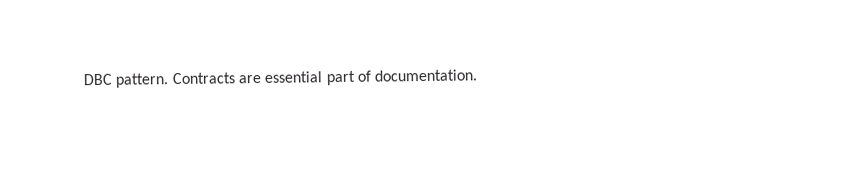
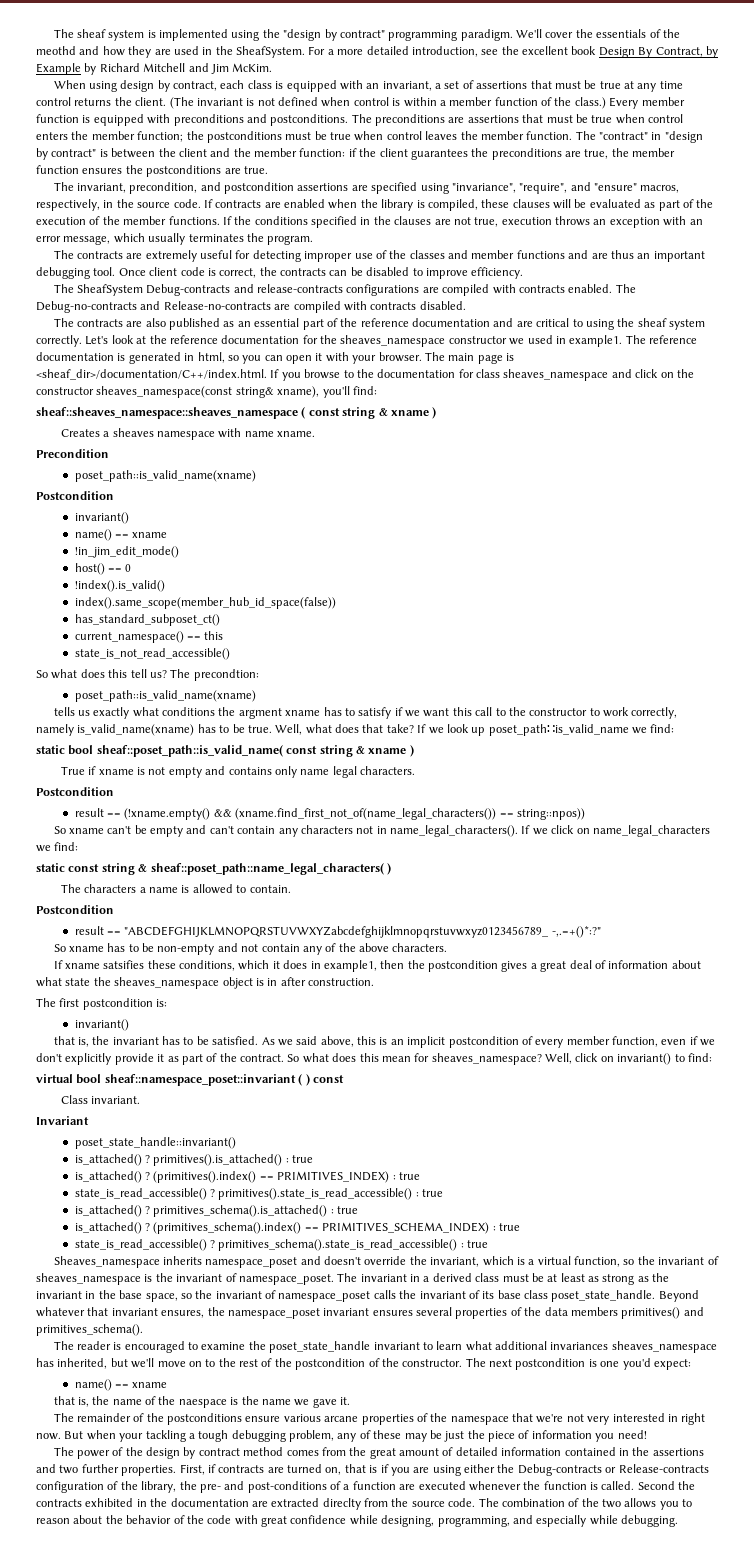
[83,69,478,88] DBC pattern. Contracts are essential part of documentation. -> [53,29,680,41] [36,46,718,58] [36,63,273,75] [53,80,683,92] [36,97,685,109] [36,114,683,126] [36,131,703,143] [36,148,676,160] [36,165,268,177] [53,182,680,194] [36,199,714,211] [36,216,703,228] [36,233,314,245] [53,250,705,262] [36,267,524,279] [53,284,636,296] [36,301,466,313] [53,318,706,330] [36,335,697,347] [36,352,514,364] [36,369,694,381] [36,386,377,398] [36,407,437,419] [60,428,316,440] [36,449,109,458] [74,470,256,482] [36,491,114,500] [74,512,129,524] [74,529,168,541] [74,546,179,558] [74,563,132,575] [74,580,165,592] [74,597,336,609] [74,614,220,626] [74,631,224,643] [74,648,230,660] [36,669,259,681] [74,690,256,702] [53,707,678,719] [36,724,675,736] [36,745,414,757] [60,766,416,778] [36,787,114,796] [74,808,585,820] [53,825,710,837] [36,842,79,852] [36,863,391,875] [60,884,291,894] [36,905,114,914] [74,926,601,938] [53,943,448,955] [53,960,701,972] [36,977,374,989] [36,998,168,1010] [74,1019,129,1031] [53,1036,716,1048] [36,1053,712,1065] [36,1074,344,1086] [60,1095,141,1104] [36,1116,89,1125] [74,1137,236,1149] [74,1154,314,1166] [74,1171,420,1183] [74,1188,444,1200] [74,1205,359,1217] [74,1222,520,1234] [74,1239,489,1251] [53,1256,719,1268] [36,1273,670,1285] [36,1290,699,1302] [36,1307,704,1319] [36,1324,143,1336] [53,1341,717,1353] [36,1358,691,1370] [74,1379,168,1391] [53,1396,351,1408] [53,1413,706,1425] [36,1430,647,1442] [53,1447,704,1459] [36,1464,709,1476] [36,1481,696,1493] [36,1498,693,1510] [36,1515,678,1527] The sheaf system is implemented using the "design by contract" programming paradigm. We'll cover the essentials of the meothd and how they are used in the SheafSystem. For a more detailed introduction, see the excellent book Design By Contract, by Example by Richard Mitchell and Jim McKim. // When using design by contract, each class is equipped with an invariant, a set of assertions that must be true at any time control returns the client. (The invariant is not defined when control is within a member function of the class.) Every member function is equipped with preconditions and postconditions. The preconditions are assertions that must be true when control enters the member function; the postconditions must be true when control leaves the member function. The "contract" in "design by contract" is between the client and the member function: if the client guarantees the preconditions are true, the member function ensures the postconditions are true. // The invariant, precondition, and postcondition assertions are specified using "invariance", "require", and "ensure" macros, respectively, in the source code. If contracts are enabled when the library is compiled, these clauses will be evaluated as part of the execution of the member functions. If the conditions specified in the clauses are not true, execution throws an exception with an error message, which usually terminates the program. // The contracts are extremely useful for detecting improper use of the classes and member functions and are thus an important debugging tool. Once client code is correct, the contracts can be disabled to improve efficiency. // The SheafSystem Debug-contracts and release-contracts configurations are compiled with contracts enabled. The Debug-no-contracts and Release-no-contracts are compiled with contracts disabled. // The contracts are also published as an essential part of the reference documentation and are critical to using the sheaf system correctly. Let's look at the reference documentation for the sheaves_namespace constructor we used in example1. The reference documentation is generated in html, so you can open it with your browser. The main page is <sheaf_dir>/documentation/C++/index.html. If you browse to the documentation for class sheaves_namespace and click on the constructor sheaves_namespace(const string& xname), you'll find: // sheaf::sheaves_namespace::sheaves_namespace ( const string & xname ) // Creates a sheaves namespace with name xname. // Precondition // poset_path::is_valid_name(xname) // Postcondition // invariant() // name() == xname // !in_jim_edit_mode() // host() == 0 // !index().is_valid() // index().same_scope(member_hub_id_space(false)) // has_standard_subposet_ct() // current_namespace() == this // state_is_not_read_accessible() // So what does this tell us? The precondtion: // poset_path::is_valid_name(xname) // tells us exactly what conditions the argment xname has to satisfy if we want this call to the constructor to work correctly, namely is_valid_name(xname) has to be true. Well, what does that take? If we look up poset_path∷is_valid_name we find: // static bool sheaf::poset_path::is_valid_name( const string & xname ) // True if xname is not empty and contains only name legal characters. // Postcondition // result == (!xname.empty() && (xname.find_first_not_of(name_legal_characters()) == string::npos)) // So xname can't be empty and can't contain any characters not in name_legal_characters(). If we click on name_legal_characters we find: // static const string & sheaf::poset_path::name_legal_characters( ) // The characters a name is allowed to contain. // Postcondition // result == "ABCDEFGHIJKLMNOPQRSTUVWXYZabcdefghijklmnopqrstuvwxyz0123456789_ -,.=+()*:?" // So xname has to be non-empty and not contain any of the above characters. // If xname satsifies these conditions, which it does in example1, then the postcondition gives a great deal of information about what state the sheaves_namespace object is in after construction. // The first postcondition is: // invariant() // that is, the invariant has to be satisfied. As we said above, this is an implicit postcondition of every member function, even if we don't explicitly provide it as part of the contract. So what does this mean for sheaves_namespace? Well, click on invariant() to find: // virtual bool sheaf::namespace_poset::invariant ( ) const // Class invariant. // Invariant // poset_state_handle::invariant() // is_attached() ? primitives().is_attached() : true // is_attached() ? (primitives().index() == PRIMITIVES_INDEX) : true // state_is_read_accessible() ? primitives().state_is_read_accessible() : true // is_attached() ? primitives_schema().is_attached() : true // is_attached() ? (primitives_schema().index() == PRIMITIVES_SCHEMA_INDEX) : true // state_is_read_accessible() ? primitives_schema().state_is_read_accessible() : true // Sheaves_namespace inherits namespace_poset and doesn't override the invariant, which is a virtual function, so the invariant of sheaves_namespace is the invariant of namespace_poset. The invariant in a derived class must be at least as strong as the invariant in the base space, so the invariant of namespace_poset calls the invariant of its base class poset_state_handle. Beyond whatever that invariant ensures, the namespace_poset invariant ensures several properties of the data members primitives() and primitives_schema(). // The reader is encouraged to examine the poset_state_handle invariant to learn what additional invariances sheaves_namespace has inherited, but we'll move on to the rest of the postcondition of the constructor. The next postcondition is one you'd expect: // name() == xname // that is, the name of the naespace is the name we gave it. // The remainder of the postconditions ensure various arcane properties of the namespace that we're not very interested in right now. But when your tackling a tough debugging problem, any of these may be just the piece of information you need! // The power of the design by contract method comes from the great amount of detailed information contained in the assertions and two further properties. First, if contracts are turned on, that is if you are using either the Debug-contracts or Release-contracts configuration of the library, the pre- and post-conditions of a function are executed whenever the function is called. Second the contracts exhibited in the documentation are extracted direclty from the source code. The combination of the two allows you to reason about the behavior of the code with great confidence while designing, programming, and especially while debugging.

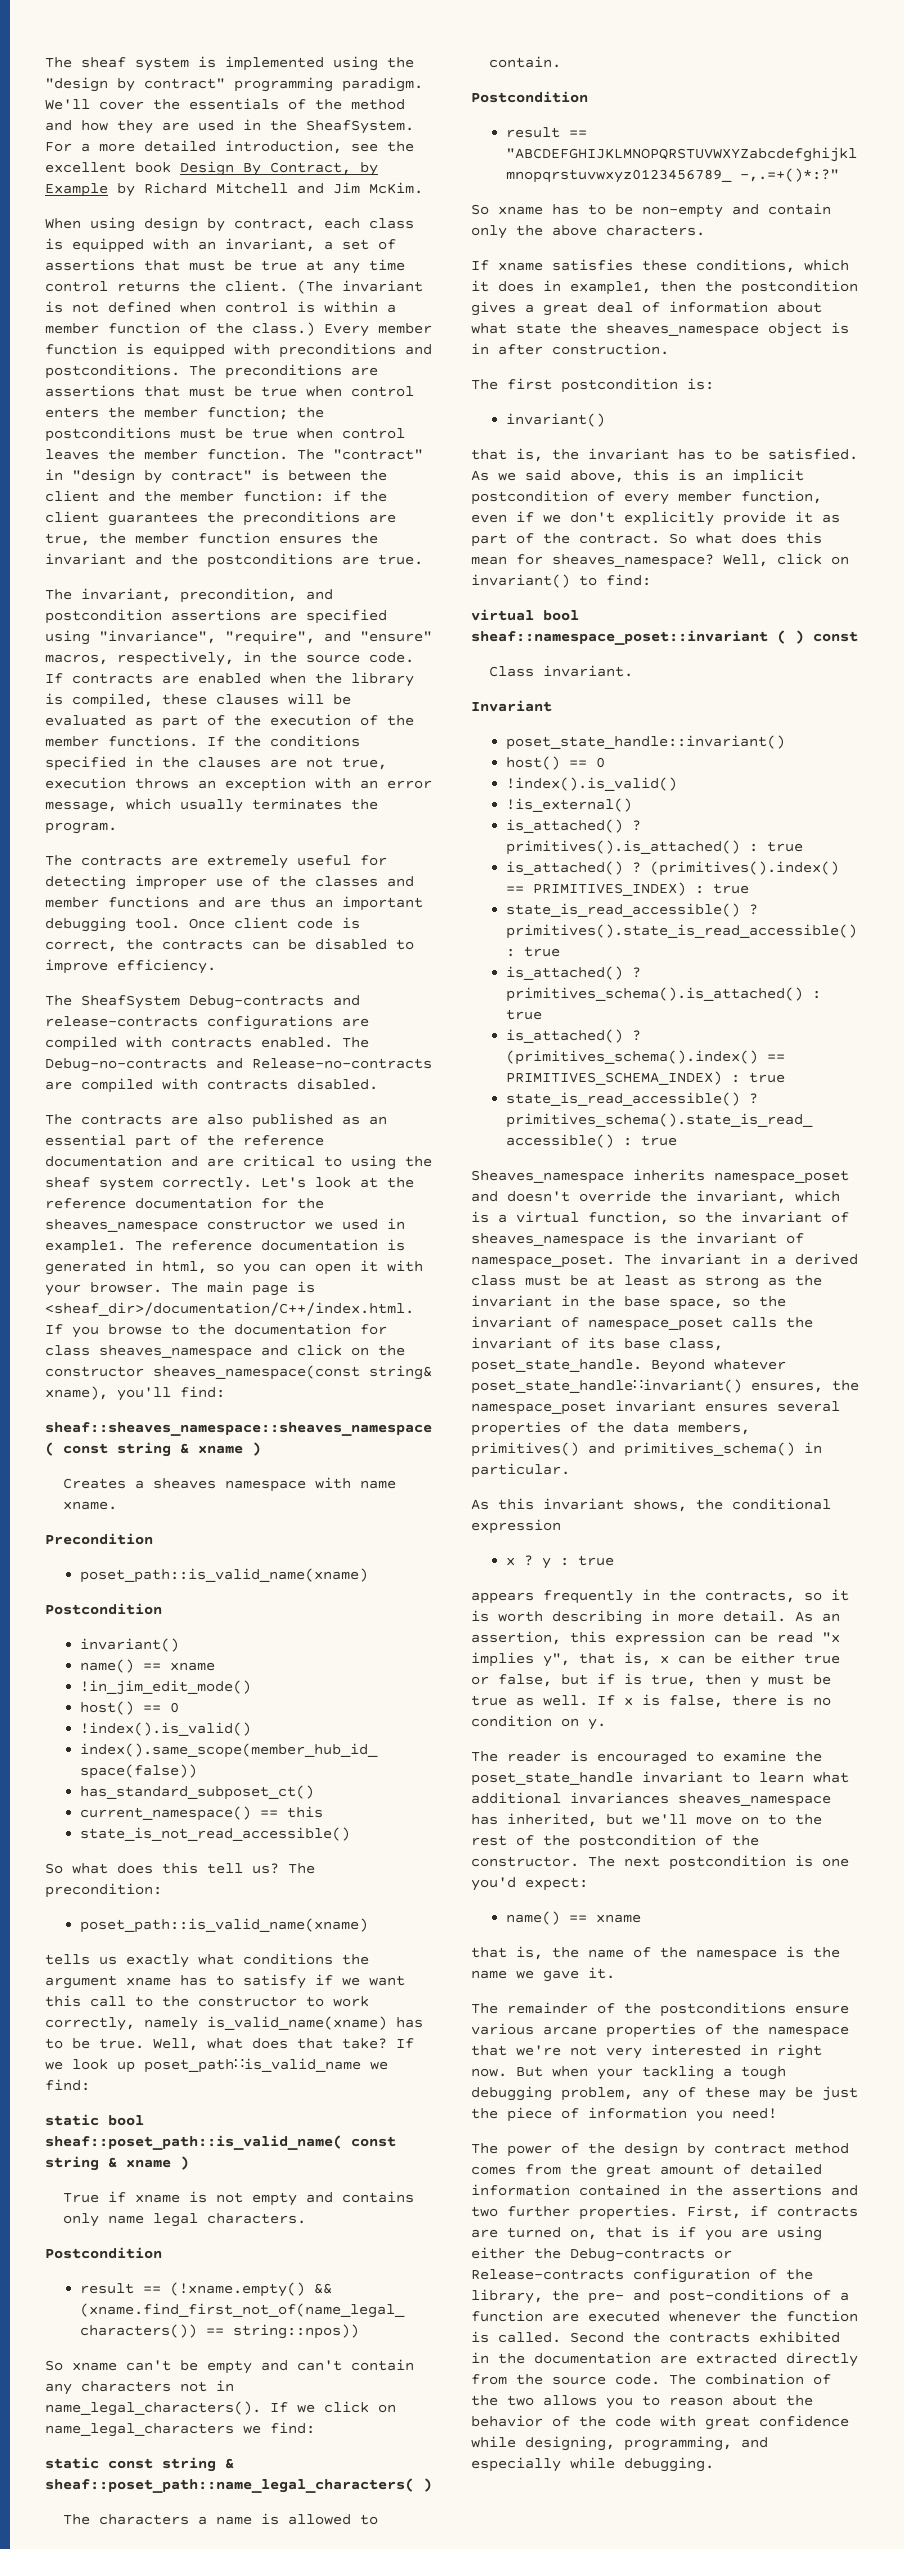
[36,46,76,55] meothd -> [351,99,405,110] method
(143, 169) none -> [45,553,198,565] invariant and the
[193,669,259,681] precondtion: -> [45,1883,162,1898] precondition:
[238,708,282,719] argment -> [45,1975,117,1989] argument
[241,943,337,955] not contain any of -> [768,203,831,215] [471,225,507,239] contain only
[103,960,145,969] satsifies -> [552,259,633,271] satisfies
(236, 1143) none -> [506,756,606,770] [506,777,678,791] [506,798,633,812] // host() == 0 // !index().is_valid() // !is_external()
[524,1290,548,1299] class -> [669,1338,723,1351] class,
[87,1307,158,1316] that invariant -> [471,1379,742,1394] poset_state_handle∷invariant()
[570,1307,618,1316] members -> [678,1422,750,1435] members,
[36,1324,143,1336] primitives_schema(). -> [624,1442,822,1457] [471,1463,570,1478] [471,1498,831,1512] [471,1519,561,1534] [506,1555,615,1569] [471,1589,849,1604] [471,1610,840,1625] [471,1631,840,1646] [471,1652,840,1667] [471,1673,831,1688] [471,1694,831,1708] [471,1715,606,1730] primitives_schema() in particular. // As this invariant shows, the conditional expression // x ? y : true // appears frequently in the contracts, so it is worth describing in more detail. As an assertion, this expression can be read "x implies y", that is, x can be either true or false, but if is true, then y must be true as well. If x is false, there is no condition on y.
[178,1399,227,1408] naespace -> [696,1949,777,1961] namespace
[322,1498,361,1510] direclty -> [786,2352,858,2367] directly

